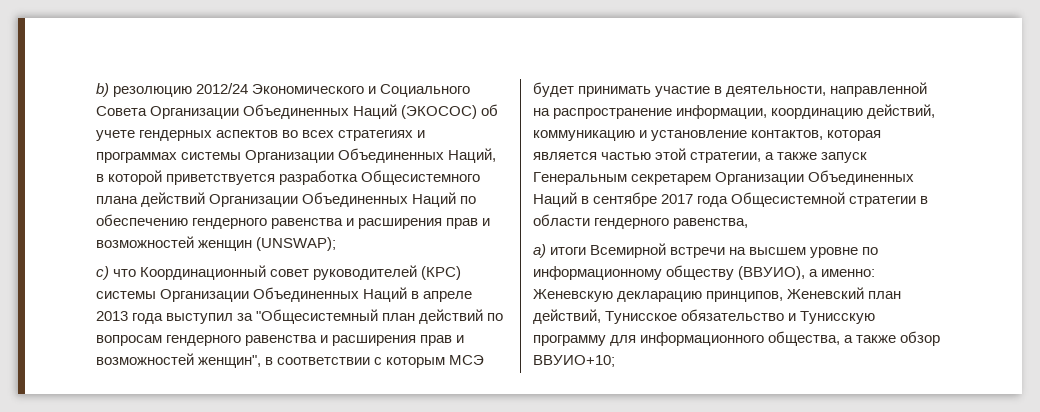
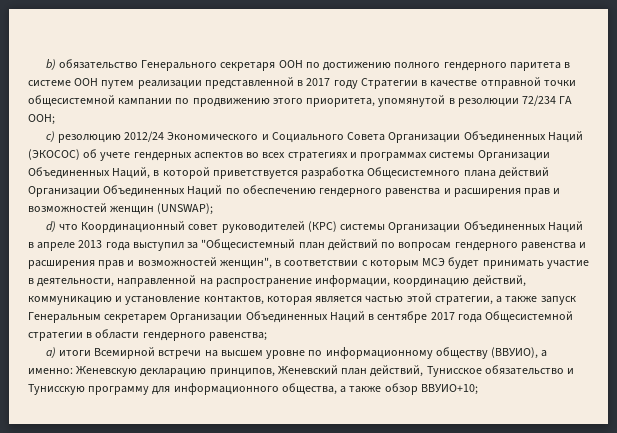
(109, 90) none -> [58,59,571,71] [28,77,576,89] [28,95,573,107] [28,114,55,125] [45,131,55,142] обязательство Генерального секретаря ООН по достижению полного гендерного паритета в системе ООН путем реализации представленной в 2017 году Стратегии в качестве отправной точки общесистемной кампании по продвижению этого приоритета, упомянутой в резолюции 72/234 ГА ООН; // c)
[96,266,109,280] c) -> [45,221,56,232] d)
[673,218,749,229] равенства, -> [208,332,267,341] равенства;

